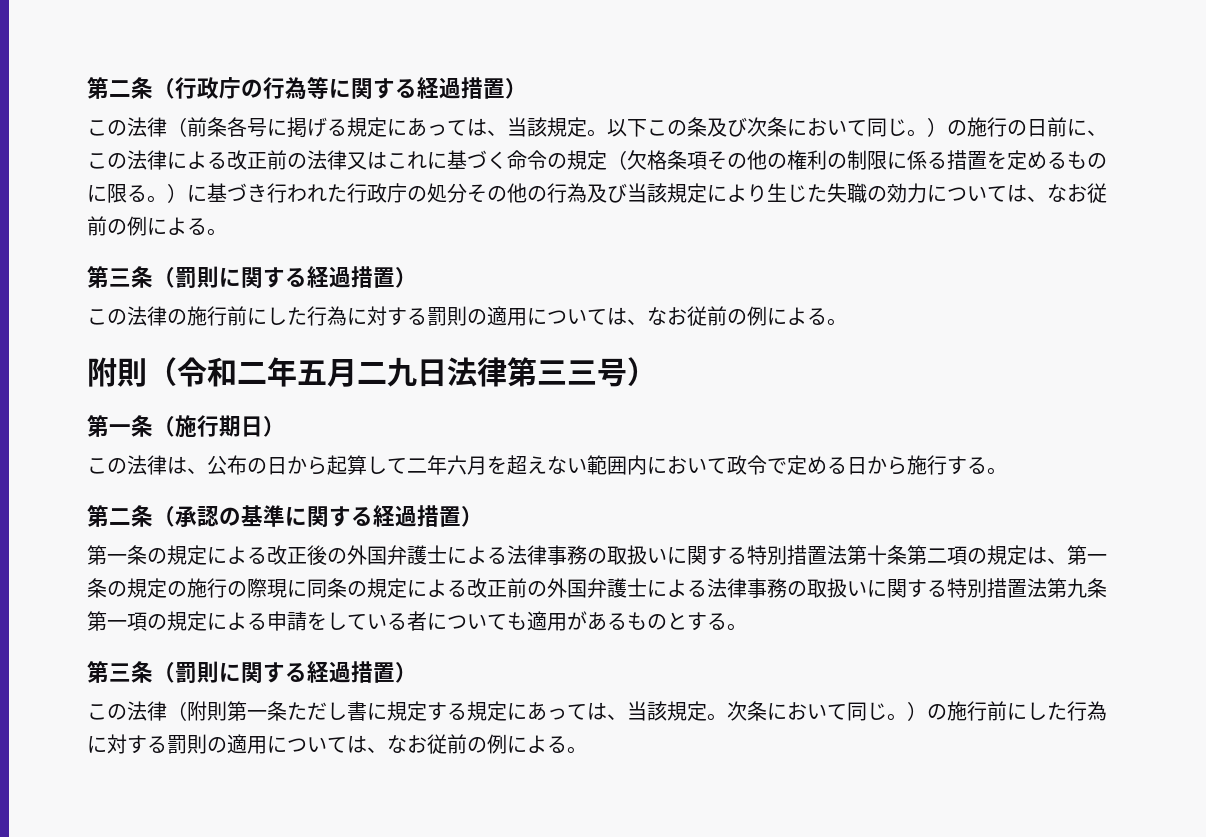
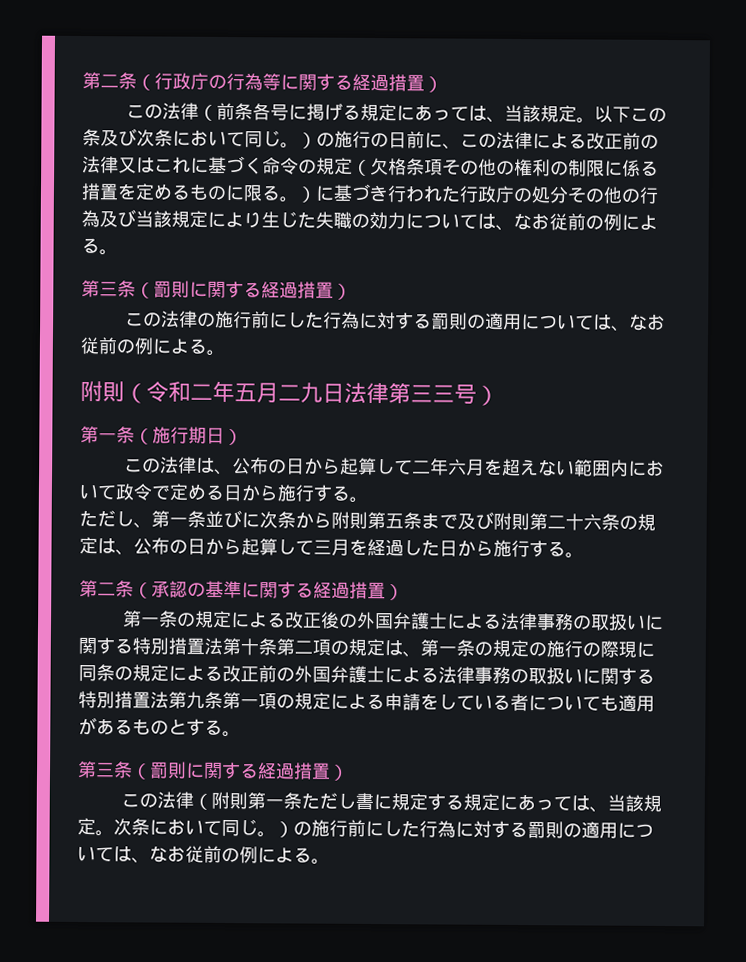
(1007, 471) none -> [79,509,656,531] [79,537,584,559] // ただし、第一条並びに次条から附則第五条まで及び附則第二十六条の規定は、公布の日から起算して三月を経過した日から施行する。

